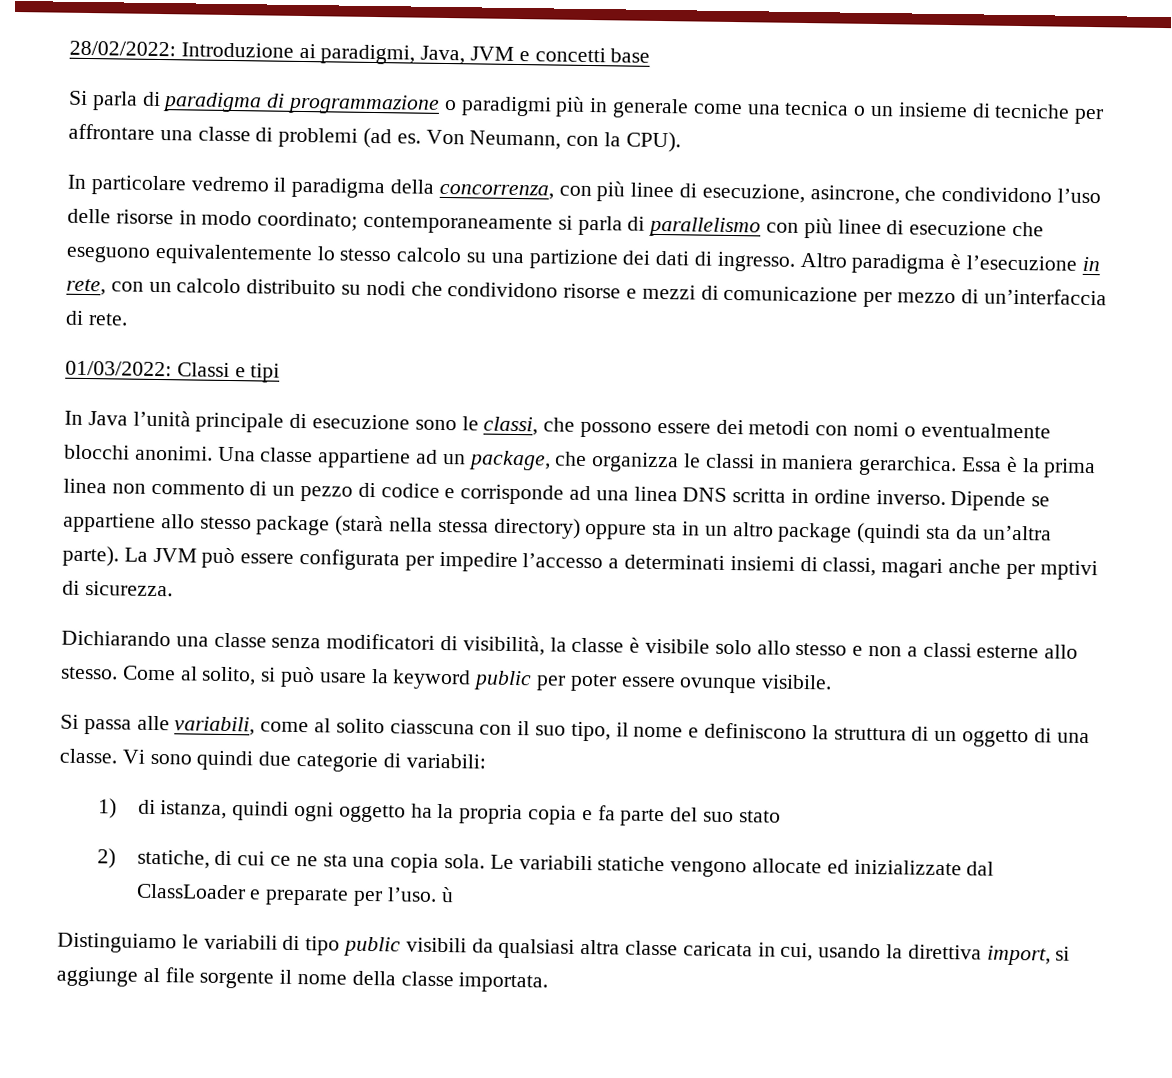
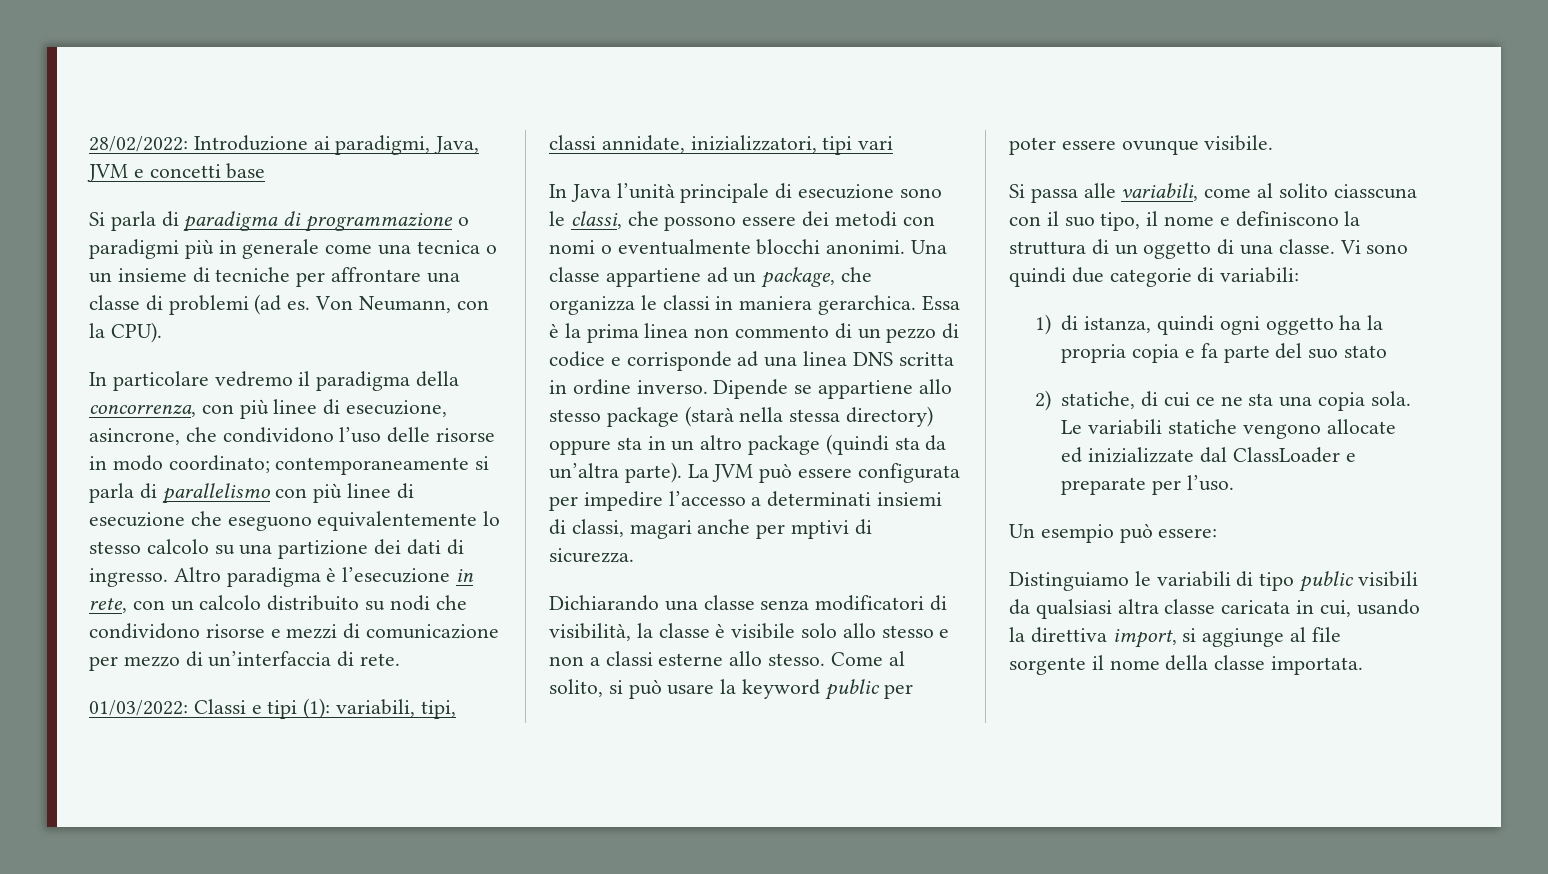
(281, 373) none -> [303,698,456,719] [549,135,894,155] (1): variabili, tipi, classi annidate, inizializzatori, tipi vari
[440,887,454,903] ù -> [1009,523,1218,543] // Un esempio può essere:

